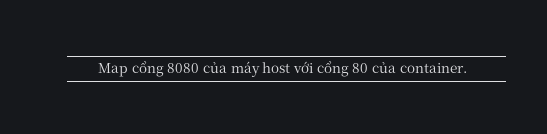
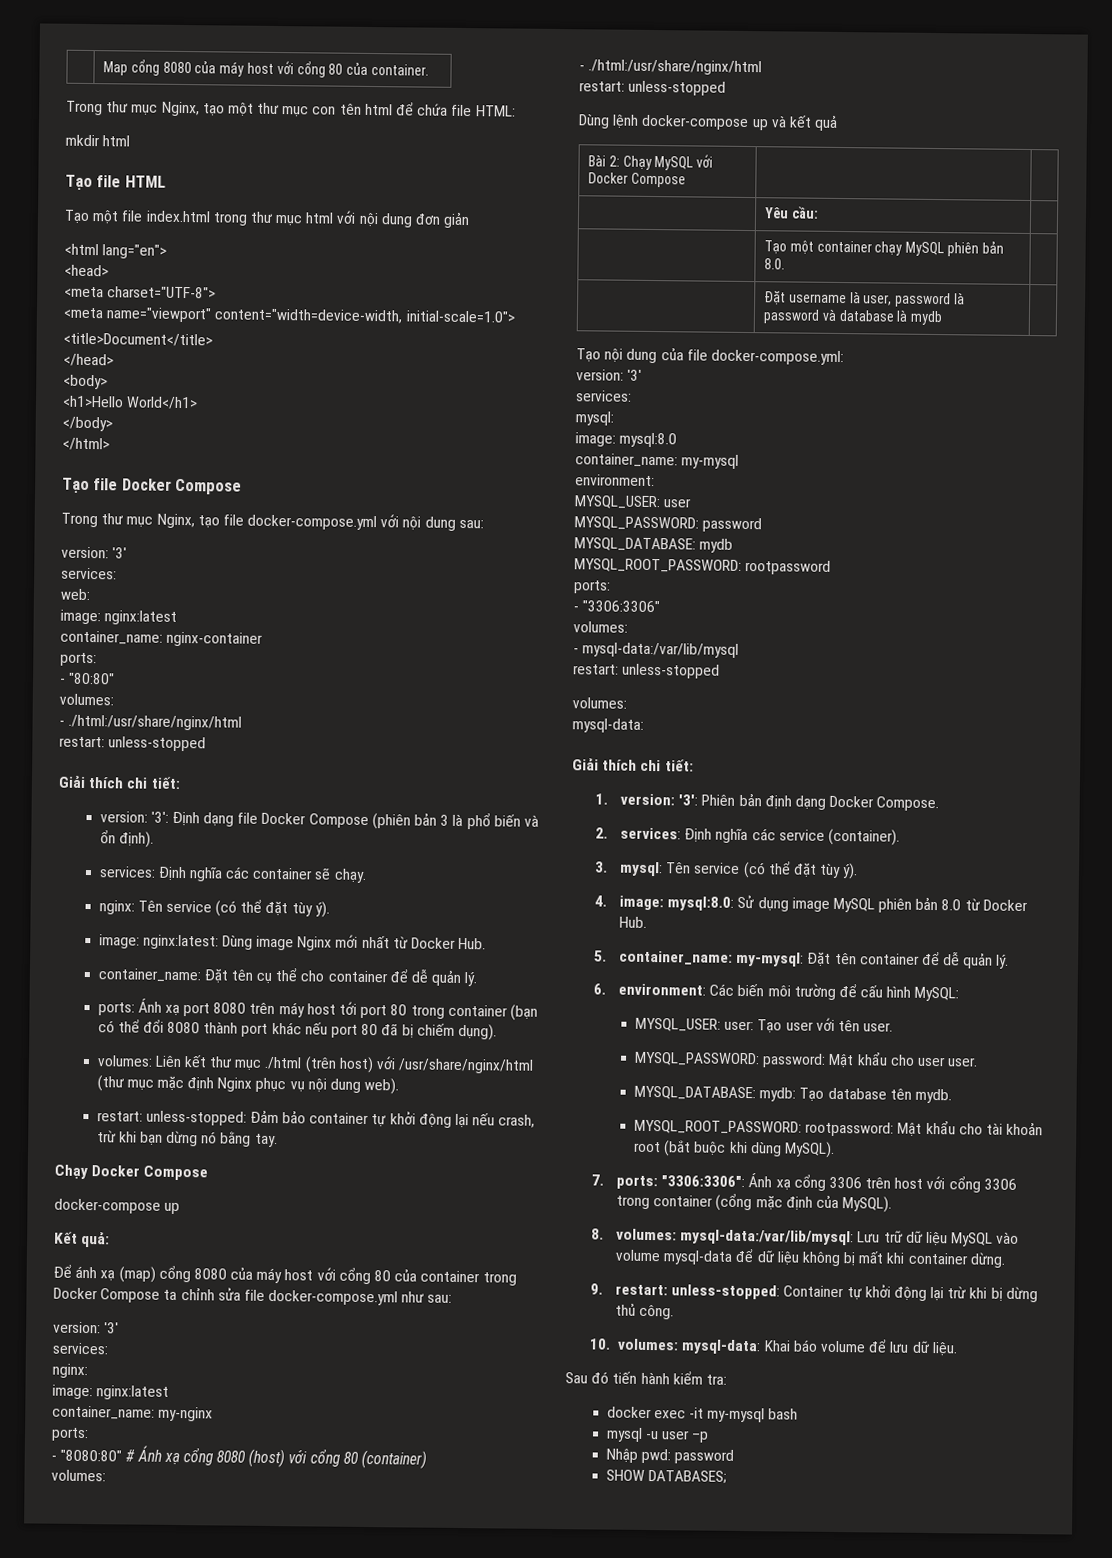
(467, 68) none -> [66,100,516,118] [65,134,131,147] [65,174,166,191] [64,209,471,229] [64,243,168,259] [64,264,109,277] [64,286,217,299] [63,307,515,324] [63,332,213,347] [63,353,114,367] [63,374,108,390] [62,395,199,410] [62,416,113,432] [62,437,110,451] [62,477,243,495] [61,512,484,531] [61,546,128,559] [61,567,117,580] [60,588,90,601] [60,609,178,625] [60,630,264,647] [60,652,97,667] [59,672,116,685] [59,693,114,706] [59,714,243,731] [59,736,207,752] [58,775,181,789] [99,811,539,830] [99,830,154,848] [98,866,367,883] [98,899,330,918] [98,934,487,951] [97,968,478,987] [97,998,538,1021] [97,1019,497,1041] [96,1054,535,1074] [96,1075,400,1095] [96,1110,536,1129] [96,1130,278,1148] [54,1164,209,1181] [54,1198,181,1215] [54,1231,111,1248] [53,1264,517,1286] [53,1287,453,1306] [53,1321,120,1334] [52,1342,108,1355] [52,1363,88,1379] [52,1384,170,1400] [52,1405,214,1422] [51,1427,89,1442] [51,1445,428,1469] [51,1469,106,1482] [579,59,763,76] [579,80,727,96] [578,114,839,131] [588,154,714,171] [588,172,686,188] [764,206,819,219] [764,240,1004,257] [764,258,786,270] [764,290,965,308] [763,308,944,326] [576,348,844,366] [576,369,643,381] [576,390,632,402] [575,411,614,426] [575,432,678,448] [575,453,740,469] [575,474,655,487] [574,495,692,510] [574,516,763,533] [574,537,734,553] [574,558,832,575] [573,580,611,594] [573,600,661,613] [573,621,628,633] [573,642,740,658] [573,663,721,679] [572,697,627,709] [572,718,644,733] [572,758,694,772] [595,793,940,812] [595,827,900,846] [595,861,859,880] [594,894,1028,913] [618,916,647,928] [594,950,1010,969] [593,982,960,1002] [635,1017,894,1034] [634,1051,979,1069] [634,1085,952,1104] [634,1119,1044,1137] [634,1140,835,1158] [591,1173,1017,1193] [615,1193,893,1213] [591,1228,1020,1247] [614,1248,1005,1268] [590,1283,1038,1303] [614,1303,675,1320] [589,1338,958,1357] [565,1370,727,1385] [606,1406,799,1423] [605,1427,710,1443] [605,1448,734,1464] [605,1469,727,1484] // Trong thư mục Nginx, tạo một thư mục con tên html để chứa file HTML: // mkdir html // Tạo file HTML // Tạo một file index.html trong thư mục html với nội dung đơn giản // <html lang="en"> // <head> // <meta charset="UTF-8"> // <meta name="viewport" content="width=device-width, initial-scale=1.0"> // <title>Document</title> // </head> // <body> // <h1>Hello World</h1> // </body> // </html> // Tạo file Docker Compose // Trong thư mục Nginx, tạo file docker-compose.yml với nội dung sau: // version: '3' // services: // web: // image: nginx:latest // container_name: nginx-container // ports: // - "80:80" // volumes: // - ./html:/usr/share/nginx/html // restart: unless-stopped // Giải thích chi tiết: // version: '3': Định dạng file Docker Compose (phiên bản 3 là phổ biến và ổn định). // services: Định nghĩa các container sẽ chạy. // nginx: Tên service (có thể đặt tùy ý). // image: nginx:latest: Dùng image Nginx mới nhất từ Docker Hub. // container_name: Đặt tên cụ thể cho container để dễ quản lý. // ports: Ánh xạ port 8080 trên máy host tới port 80 trong container (bạn có thể đổi 8080 thành port khác nếu port 80 đã bị chiếm dụng). // volumes: Liên kết thư mục ./html (trên host) với /usr/share/nginx/html (thư mục mặc định Nginx phục vụ nội dung web). // restart: unless-stopped: Đảm bảo container tự khởi động lại nếu crash, trừ khi bạn dừng nó bằng tay. // Chạy Docker Compose // docker-compose up // Kết quả: // Để ánh xạ (map) cổng 8080 của máy host với cổng 80 của container trong Docker Compose ta chỉnh sửa file docker-compose.yml như sau: // version: '3' // services: // nginx: // image: nginx:latest // container_name: my-nginx // ports: // - "8080:80" # Ánh xạ cổng 8080 (host) với cổng 80 (container) // volumes: // - ./html:/usr/share/nginx/html // restart: unless-stopped // Dùng lệnh docker-compose up và kết quả // Bài 2: Chạy MySQL với Docker Compose | | // | Yêu cầu: | // | Tạo một container chạy MySQL phiên bản 8.0. | // | Đặt username là user, password là password và database là mydb | // Tạo nội dung của file docker-compose.yml: // version: '3' // services: // mysql: // image: mysql:8.0 // container_name: my-mysql // environment: // MYSQL_USER: user // MYSQL_PASSWORD: password // MYSQL_DATABASE: mydb // MYSQL_ROOT_PASSWORD: rootpassword // ports: // - "3306:3306" // volumes: // - mysql-data:/var/lib/mysql // restart: unless-stopped // volumes: // mysql-data: // Giải thích chi tiết: // 1. version: '3': Phiên bản định dạng Docker Compose. // 2. services: Định nghĩa các service (container). // 3. mysql: Tên service (có thể đặt tùy ý). // 4. image: mysql:8.0: Sử dụng image MySQL phiên bản 8.0 từ Docker Hub. // 5. container_name: my-mysql: Đặt tên container để dễ quản lý. // 6. environment: Các biến môi trường để cấu hình MySQL: // MYSQL_USER: user: Tạo user với tên user. // MYSQL_PASSWORD: password: Mật khẩu cho user user. // MYSQL_DATABASE: mydb: Tạo database tên mydb. // MYSQL_ROOT_PASSWORD: rootpassword: Mật khẩu cho tài khoản root (bắt buộc khi dùng MySQL). // 7. ports: "3306:3306": Ánh xạ cổng 3306 trên host với cổng 3306 trong container (cổng mặc định của MySQL). // 8. volumes: mysql-data:/var/lib/mysql: Lưu trữ dữ liệu MySQL vào volume mysql-data để dữ liệu không bị mất khi container dừng. // 9. restart: unless-stopped: Container tự khởi động lại trừ khi bị dừng thủ công. // 10. volumes: mysql-data: Khai báo volume để lưu dữ liệu. // Sau đó tiến hành kiểm tra: // docker exec -it my-mysql bash // mysql -u user –p // Nhập pwd: password // SHOW DATABASES;

